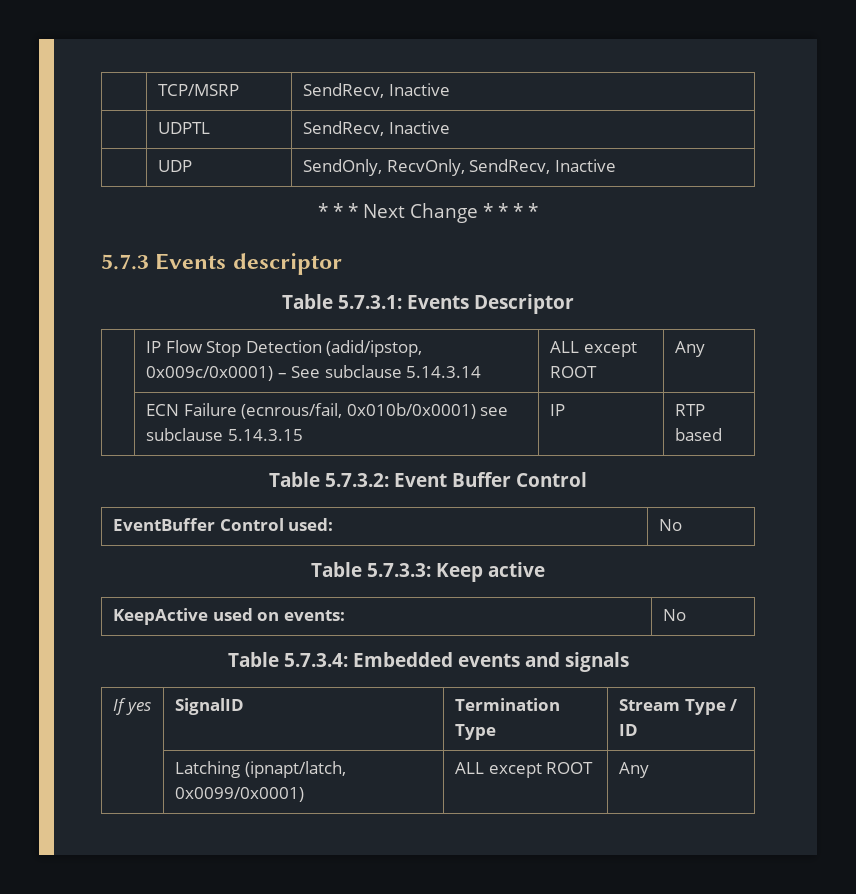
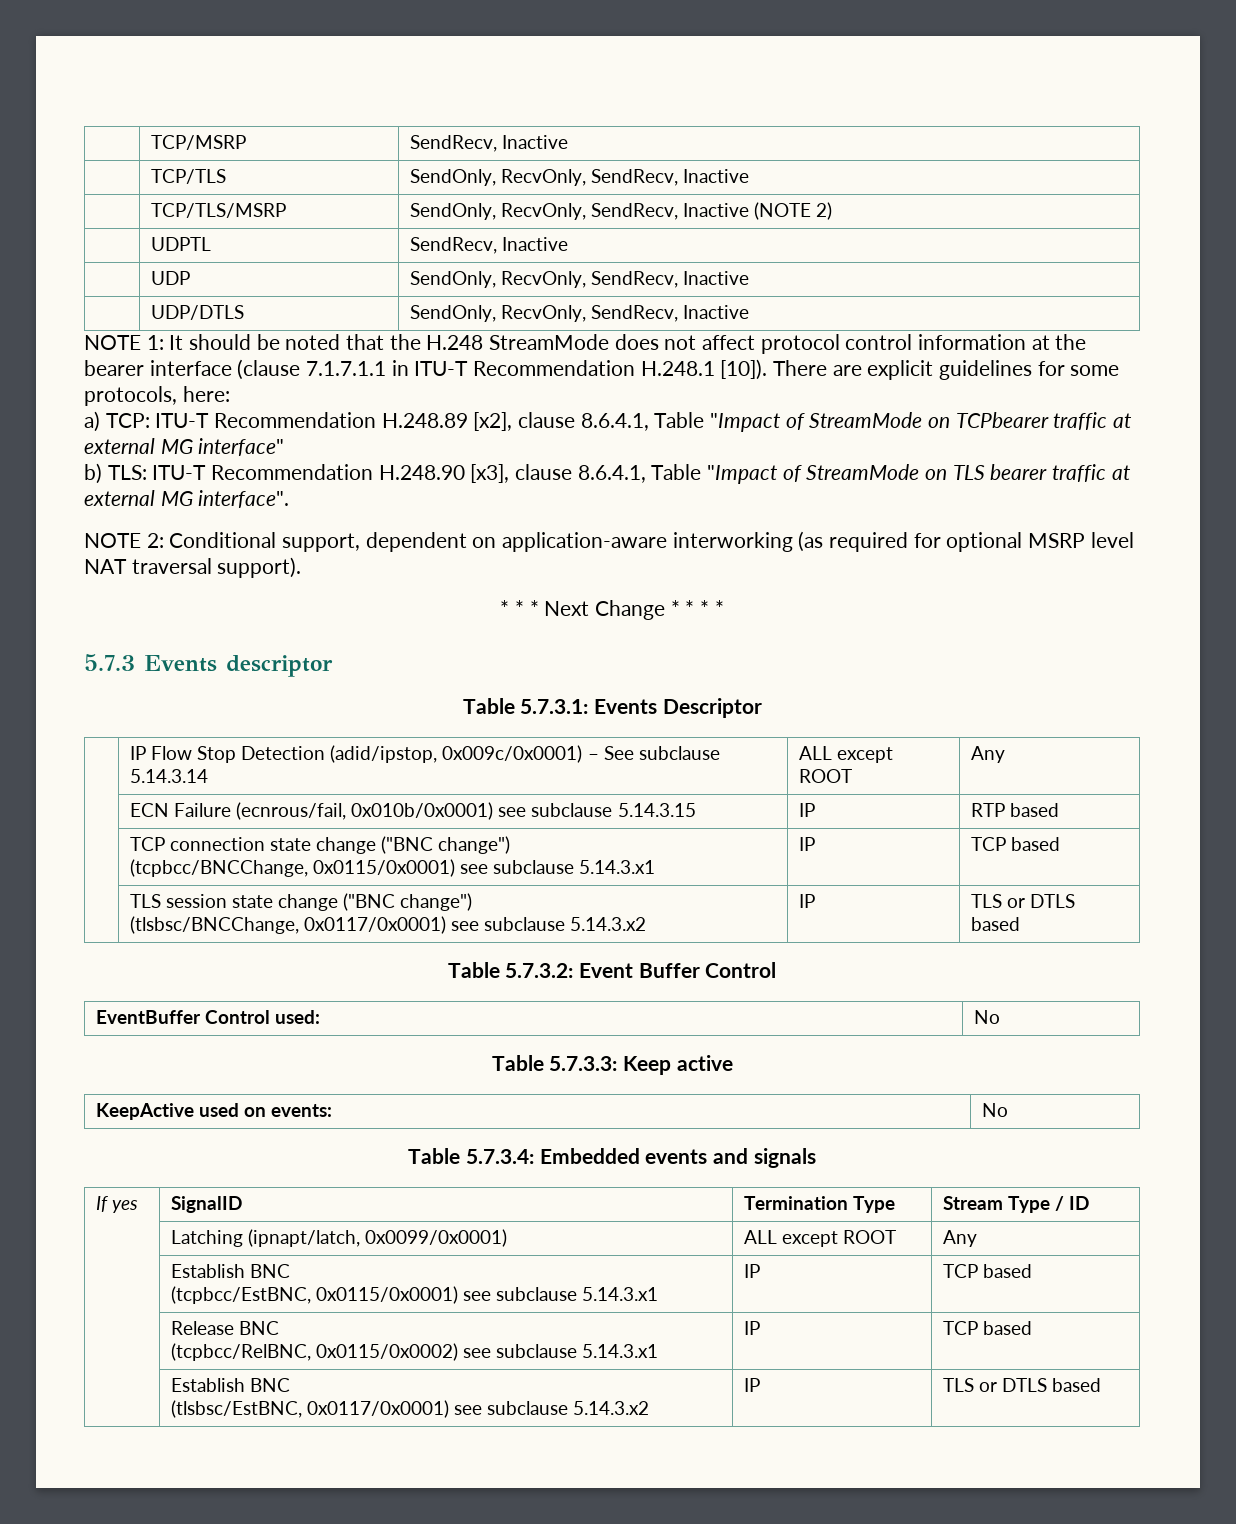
(450, 89) none -> [150,169,226,184] [409,169,750,186] [150,203,286,218] [409,202,833,220] // | TCP/TLS | SendOnly, RecvOnly, SendRecv, Inactive // | TCP/TLS/MSRP | SendOnly, RecvOnly, SendRecv, Inactive (NOTE 2)
(616, 165) none -> [150,305,244,320] [409,305,750,322] [84,334,1087,354] [84,359,1120,380] [84,386,230,406] [84,411,1133,432] [84,438,285,456] [84,463,1131,484] [84,490,290,508] [84,531,1134,552] [84,557,302,578] // | UDP/DTLS | SendOnly, RecvOnly, SendRecv, Inactive // NOTE 1: It should be noted that the H.248 StreamMode does not affect protocol control information at the bearer interface (clause 7.1.7.1.1 in ITU-T Recommendation H.248.1 [10]). There are explicit guidelines for some protocols, here: // a) TCP: ITU-T Recommendation H.248.89 [x2], clause 8.6.4.1, Table "Impact of StreamMode on TCPbearer traffic at external MG interface" // b) TLS: ITU-T Recommendation H.248.90 [x3], clause 8.6.4.1, Table "Impact of StreamMode on TLS bearer traffic at external MG interface". // NOTE 2: Conditional support, dependent on application-aware interworking (as required for optional MSRP level NAT traversal support).
(723, 434) none -> [129,836,511,854] [129,859,656,877] [798,837,815,851] [970,837,1060,851] [129,893,473,911] [129,916,647,934] [798,894,815,908] [970,894,1076,908] [970,917,1020,931] // | TCP connection state change ("BNC change") // (tcpbcc/BNCChange, 0x0115/0x0001) see subclause 5.14.3.x1 | IP | TCP based // | TLS session state change ("BNC change") // (tlsbsc/BNCChange, 0x0117/0x0001) see subclause 5.14.3.x2 | IP | TLS or DTLS based
(650, 770) none -> [170,1264,290,1278] [170,1286,659,1304] [743,1264,760,1278] [942,1264,1032,1278] [170,1321,279,1335] [170,1343,659,1361] [743,1321,760,1335] [942,1321,1032,1335] [170,1378,290,1392] [170,1400,650,1418] [743,1378,760,1392] [942,1378,1102,1392] // | Establish BNC // (tcpbcc/EstBNC, 0x0115/0x0001) see subclause 5.14.3.x1 | IP | TCP based // | Release BNC // (tcpbcc/RelBNC, 0x0115/0x0002) see subclause 5.14.3.x1 | IP | TCP based // | Establish BNC // (tlsbsc/EstBNC, 0x0117/0x0001) see subclause 5.14.3.x2 | IP | TLS or DTLS based

